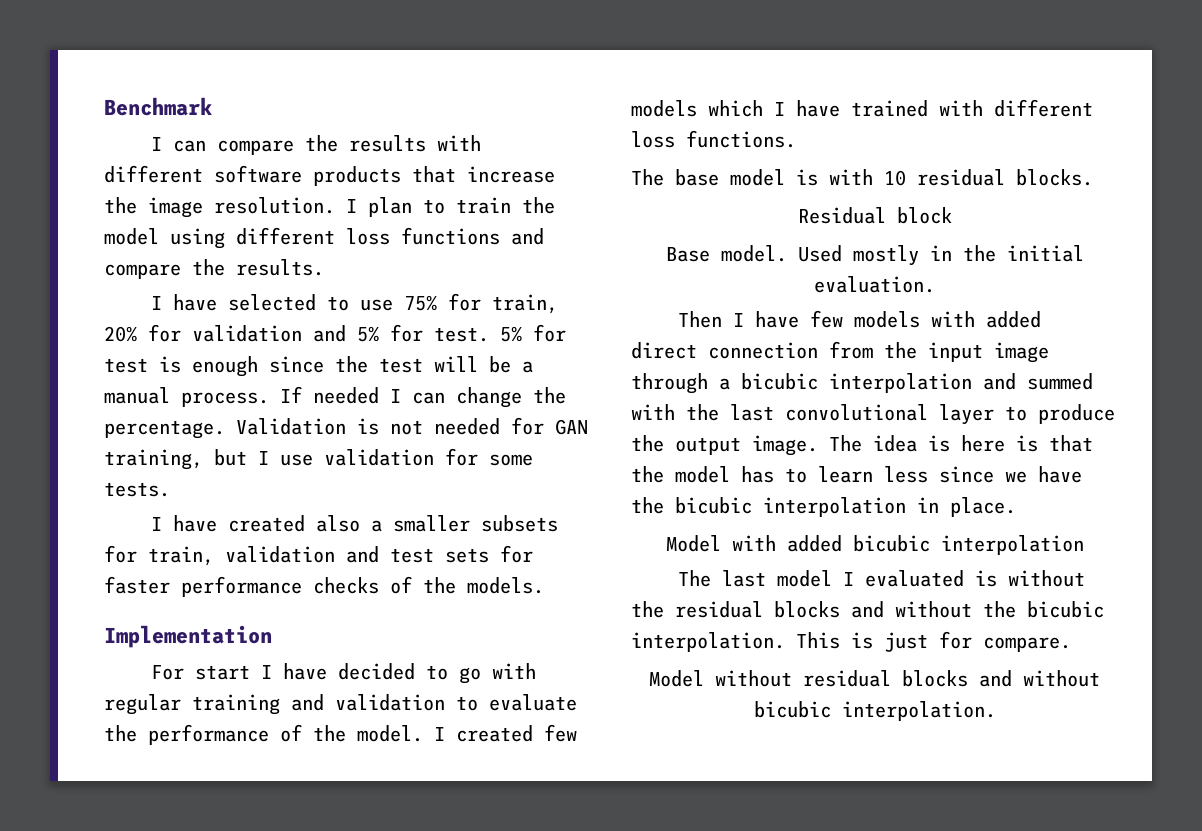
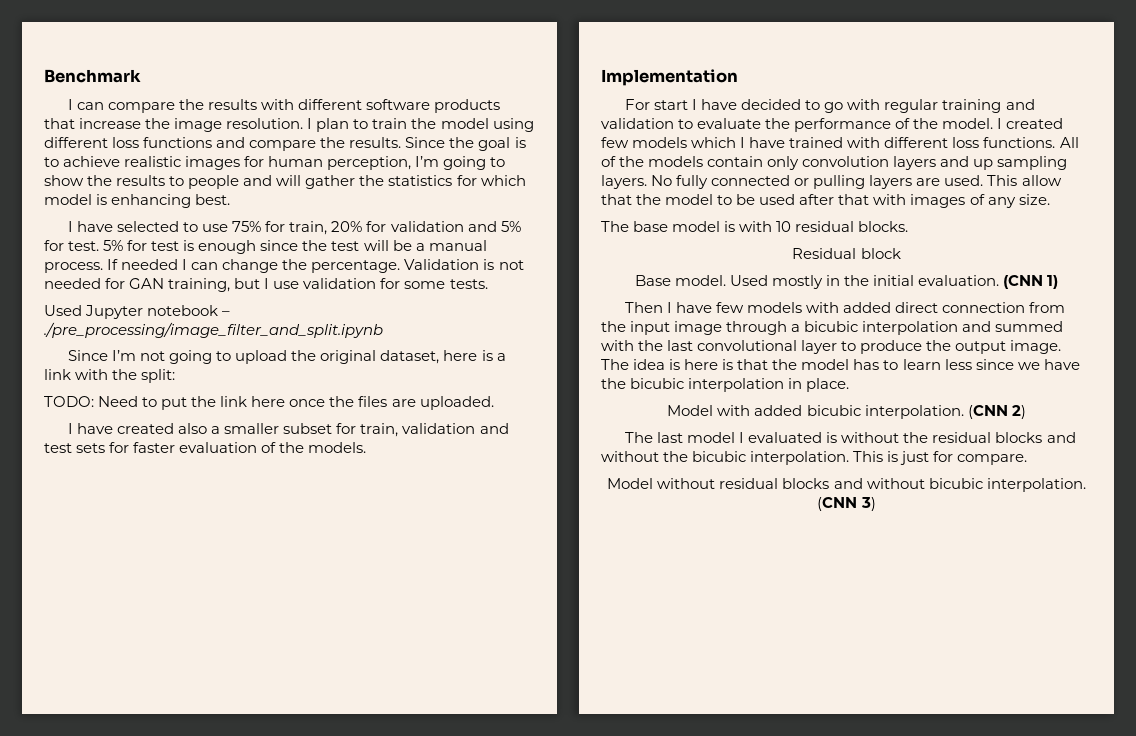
(324, 267) none -> [405,137,526,151] [44,156,506,170] [44,175,526,189] [44,194,231,208] Since the goal is to achieve realistic images for human perception, I’m going to show the results to people and will gather the statistics for which model is enhancing best.
(170, 489) none -> [44,305,231,319] [44,322,383,338] [68,350,506,364] [44,369,176,383] [44,396,494,410] // Used Jupyter notebook – ./pre_processing/image_filter_and_split.ipynb // Since I’m not going to upload the original dataset, here is a link with the split: // TODO: Need to put the link here once the files are uploaded.
[481,515,559,532] subsets -> [283,423,333,434] subset
[181,576,379,597] performance checks -> [179,442,258,453] evaluation
(796, 139) none -> [1059,137,1079,148] [601,156,1068,170] [601,175,1062,189] [601,194,1050,208] All of the models contain only convolution layers and up sampling layers. No fully connected or pulling layers are used. This allow that the model to be used after that with images of any size.
(935, 284) none -> [1003,275,1059,289] (CNN 1)
[940,535,1084,555] interpolation -> [864,405,1026,419] interpolation. (CNN 2)
(996, 711) none -> [817,497,876,511] (CNN 3)

